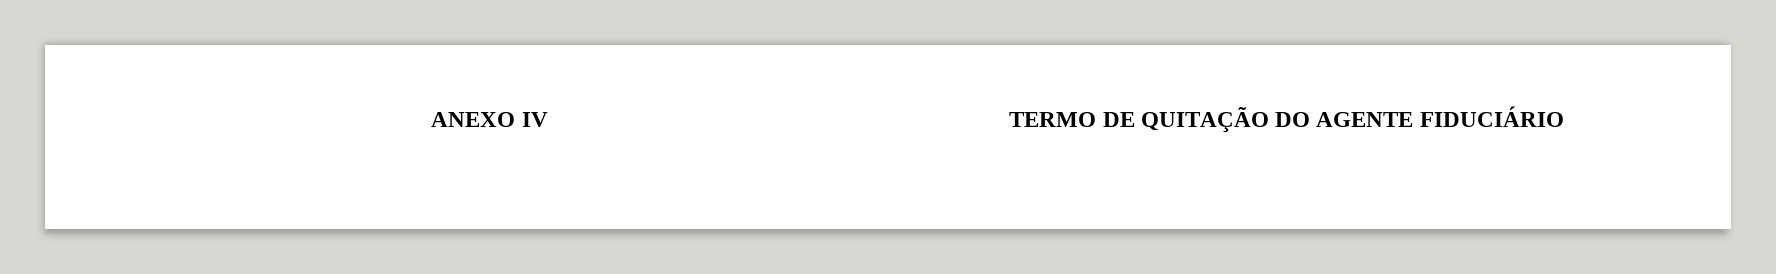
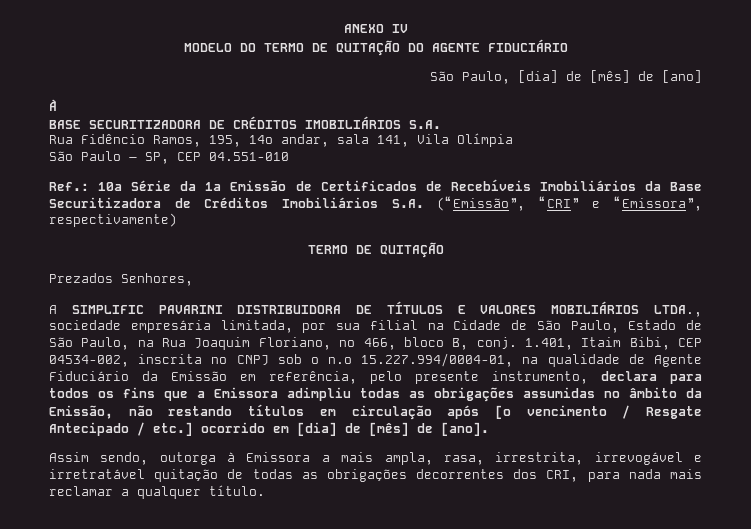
(548, 119) none -> [183,43,256,52] MODELO DO
(1564, 116) none -> [430,70,702,84] [49,99,57,111] [49,116,441,129] [49,133,513,147] [49,151,289,164] [49,179,702,191] [49,196,702,211] [49,213,177,227] [307,242,444,258] [49,273,193,286] [49,301,702,317] [49,320,702,333] [49,337,702,350] [49,353,702,367] [49,371,702,384] [49,387,702,402] [49,404,702,420] [49,422,489,436] [49,452,703,465] [49,469,702,482] [49,485,265,499] // São Paulo, [dia] de [mês] de [ano] // À // BASE SECURITIZADORA DE CRÉDITOS IMOBILIÁRIOS S.A. // Rua Fidêncio Ramos, 195, 14º andar, sala 141, Vila Olímpia // São Paulo – SP, CEP 04.551-010 // Ref.: 10ª Série da 1ª Emissão de Certificados de Recebíveis Imobiliários da Base Securitizadora de Créditos Imobiliários S.A. (“Emissão”, “CRI” e “Emissora”, respectivamente) // TERMO DE QUITAÇÃO // Prezados Senhores, // A SIMPLIFIC PAVARINI DISTRIBUIDORA DE TÍTULOS E VALORES MOBILIÁRIOS LTDA., sociedade empresária limitada, por sua filial na Cidade de São Paulo, Estado de São Paulo, na Rua Joaquim Floriano, nº 466, bloco B, conj. 1.401, Itaim Bibi, CEP 04534-002, inscrita no CNPJ sob o n.º 15.227.994/0004-01, na qualidade de Agente Fiduciário da Emissão em referência, pelo presente instrumento, declara para todos os fins que a Emissora adimpliu todas as obrigações assumidas no âmbito da Emissão, não restando títulos em circulação após [o vencimento / Resgate Antecipado / etc.] ocorrido em [dia] de [mês] de [ano]. // Assim sendo, outorga à Emissora a mais ampla, rasa, irrestrita, irrevogável e irretratável quitação de todas as obrigações decorrentes dos CRI, para nada mais reclamar a qualquer título.

